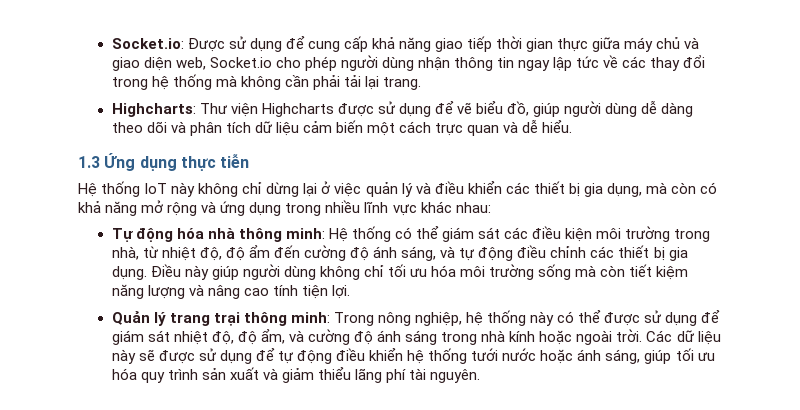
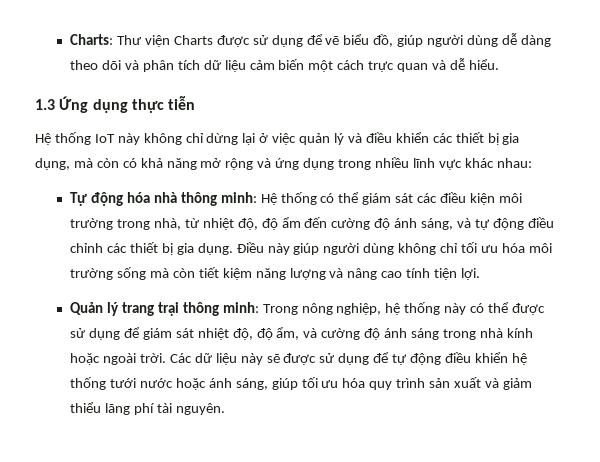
[111,36,700,52] [111,55,706,71] [111,74,422,90] [111,103,196,117] Socket.io: Được sử dụng để cung cấp khả năng giao tiếp thời gian thực giữa máy chủ và giao diện web, Socket.io cho phép người dùng nhận thông tin ngay lập tức về các thay đổi trong hệ thống mà không cần phải tải lại trang. // Highcharts: -> [70,34,114,45] Charts:
[261,103,334,117] Highcharts -> [173,35,213,45] Charts

